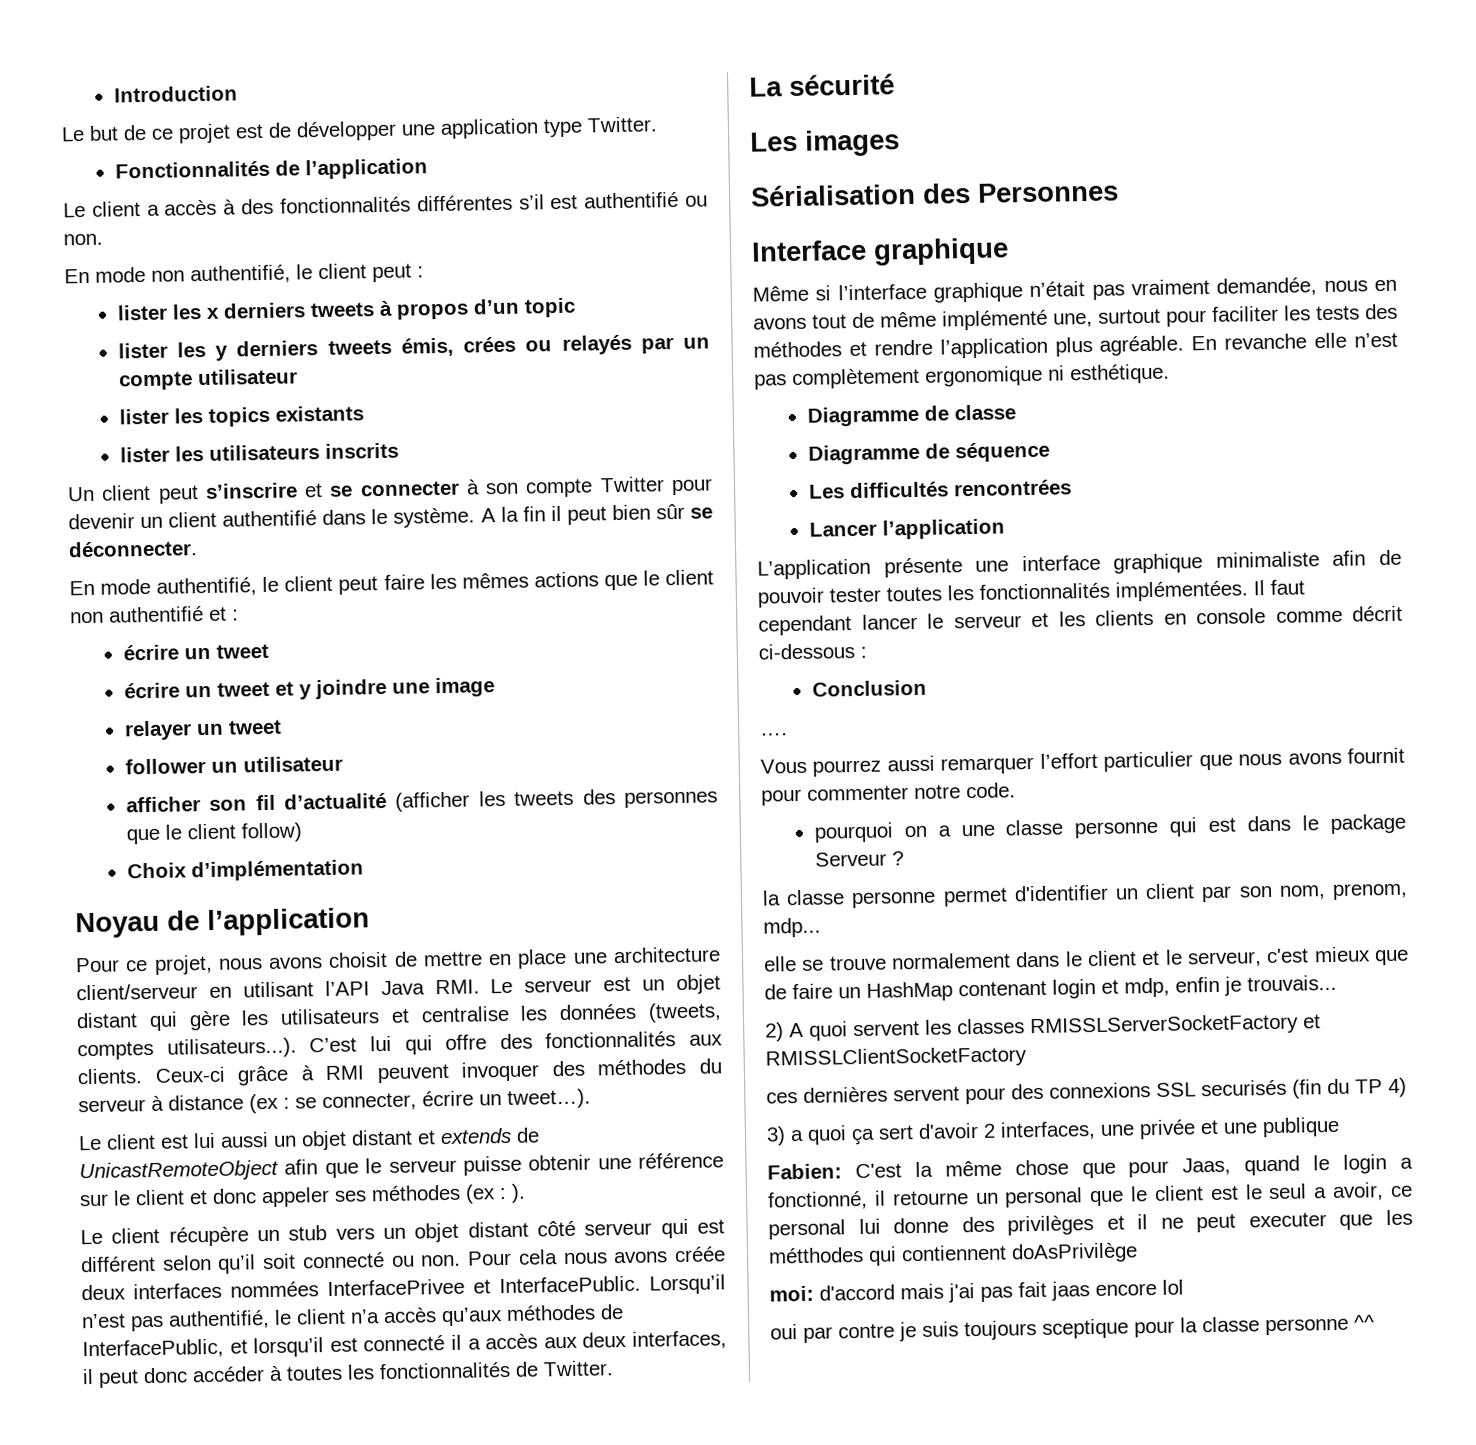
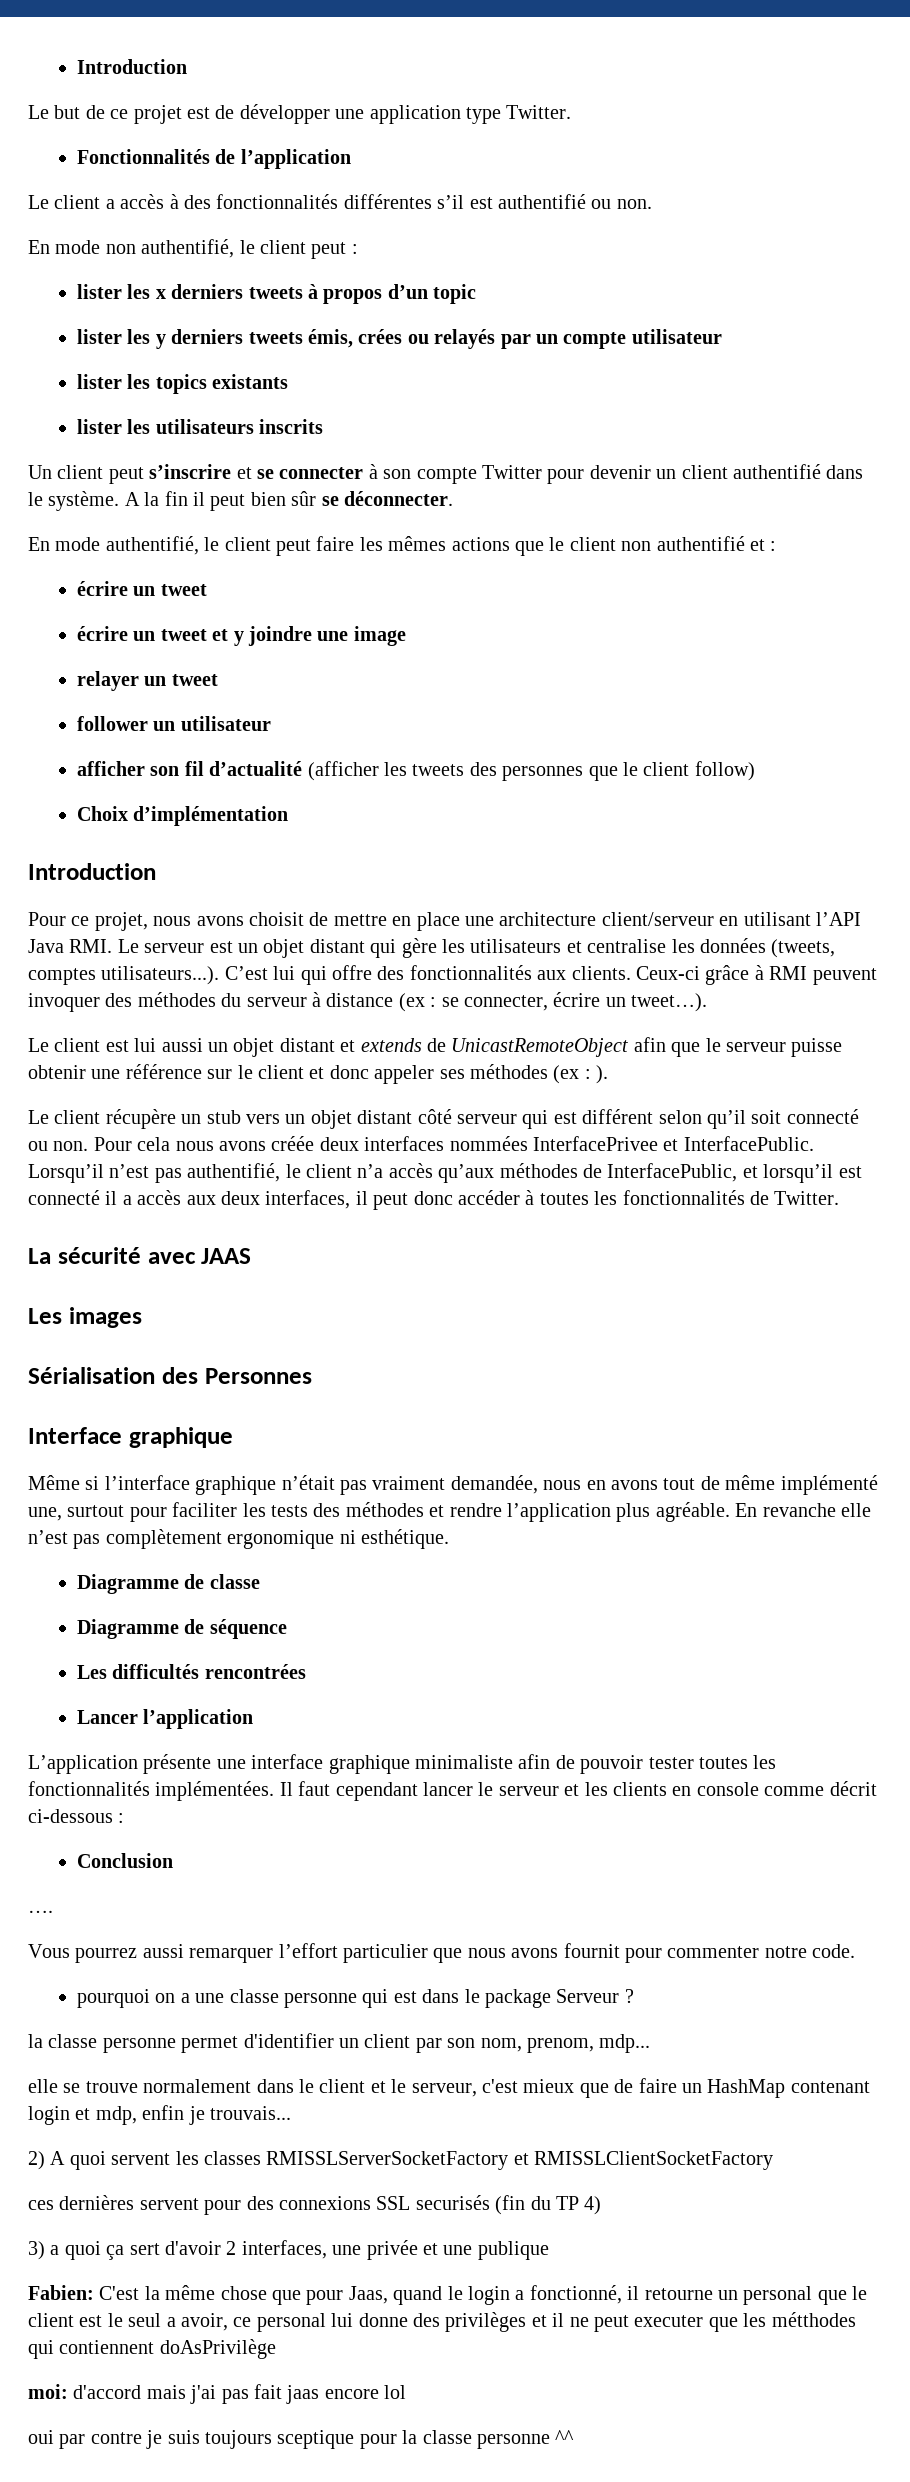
[75,907,370,939] Noyau de l’application -> [28,863,156,880] Introduction
(895, 85) none -> [147,1248,252,1264] avec JAAS

